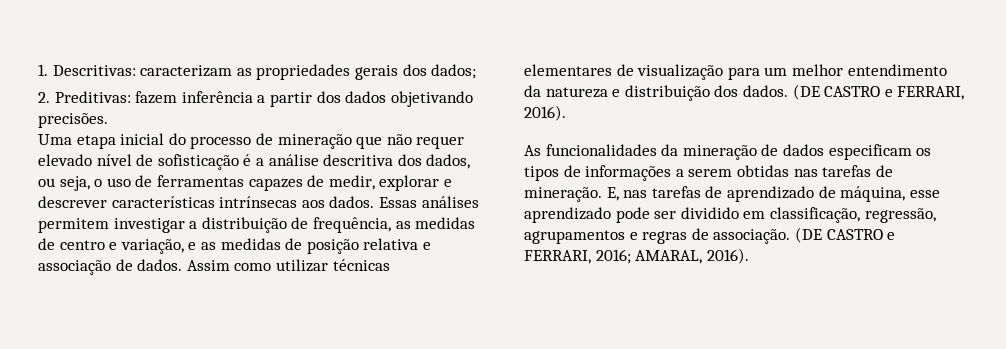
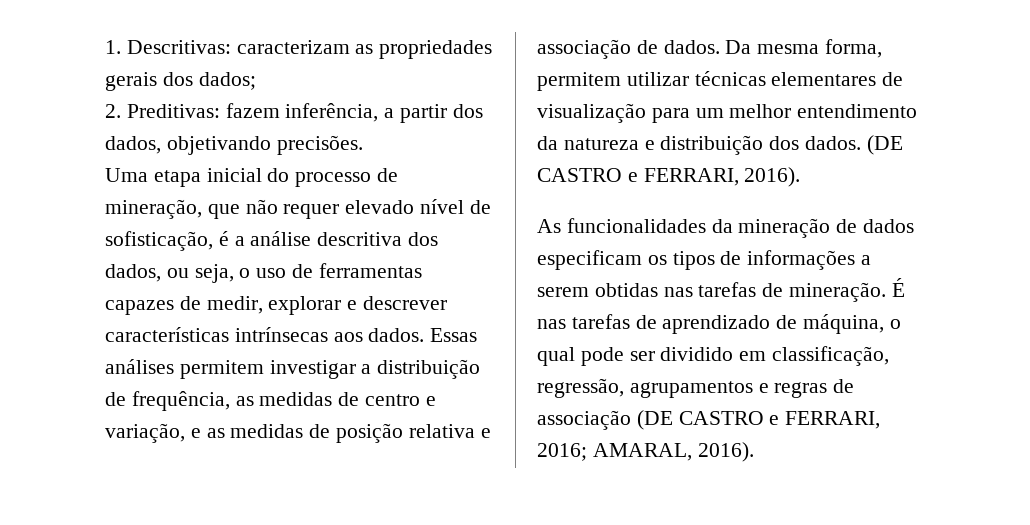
[181,91,253,103] inferência -> [285,103,379,122] inferência,
[345,91,387,103] dados -> [105,136,161,154] dados,
[277,134,352,149] mineração -> [105,199,202,219] mineração,
[157,154,239,170] sofisticação -> [105,231,213,251] sofisticação,
[186,260,272,271] Assim como -> [725,39,883,58] [537,72,621,91] Da mesma forma, permitem
[606,187,619,201] E, -> [891,278,905,297] É
[909,190,940,198] [524,207,611,223] esse aprendizado -> [889,319,901,329] [537,347,575,366] o qual
[713,229,791,244] associação. -> [537,410,631,430] associação

